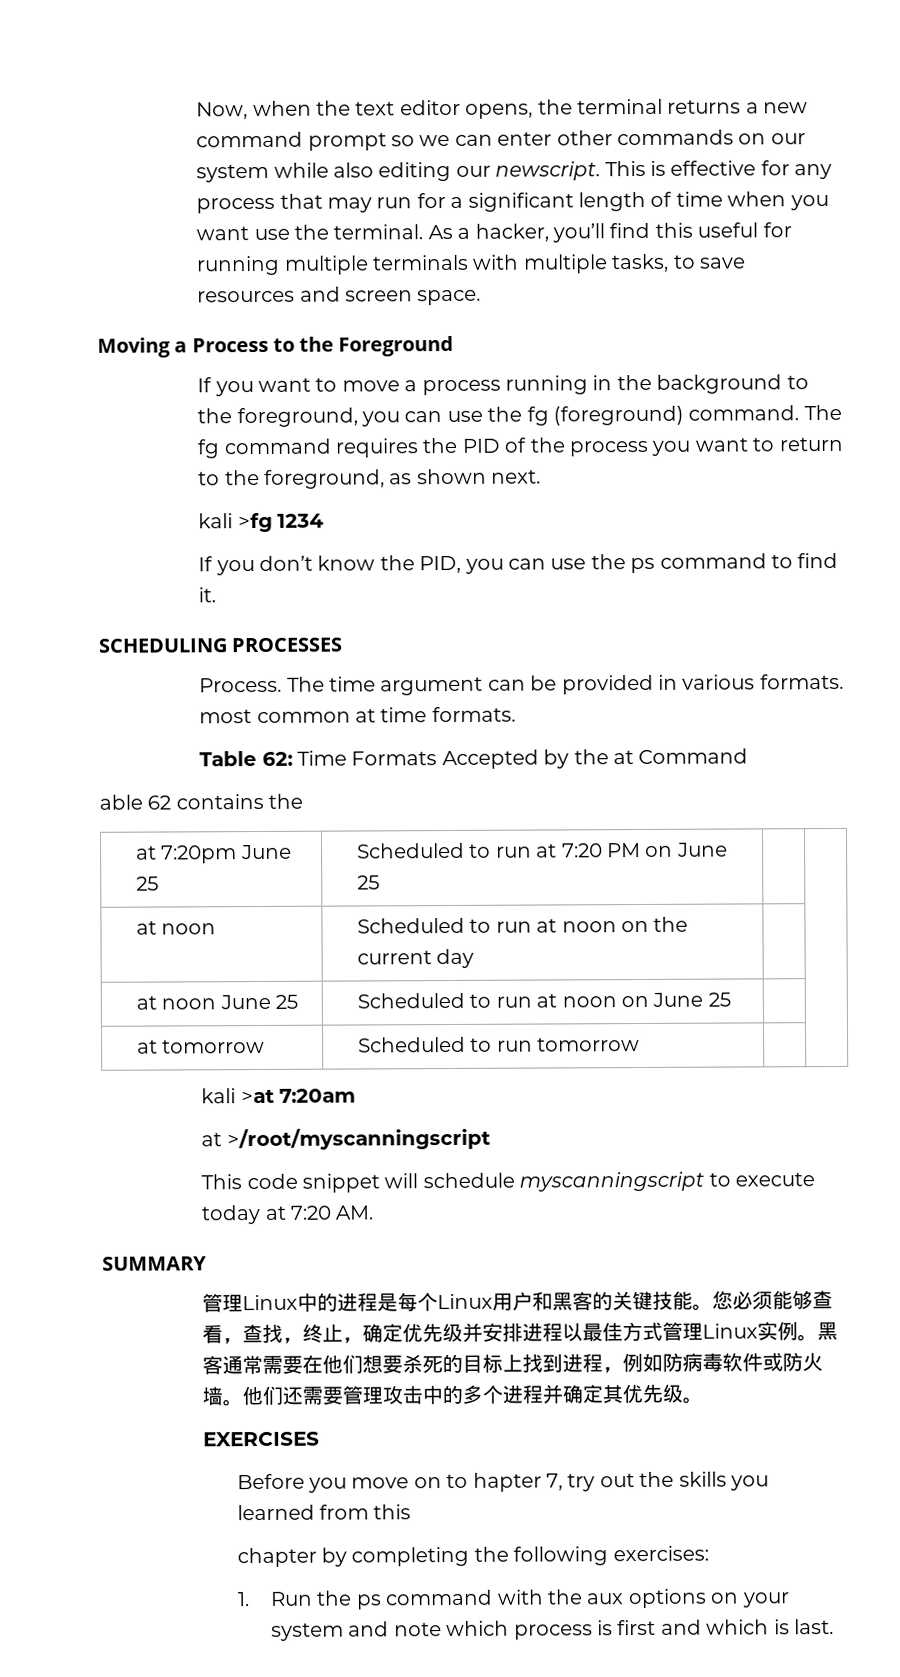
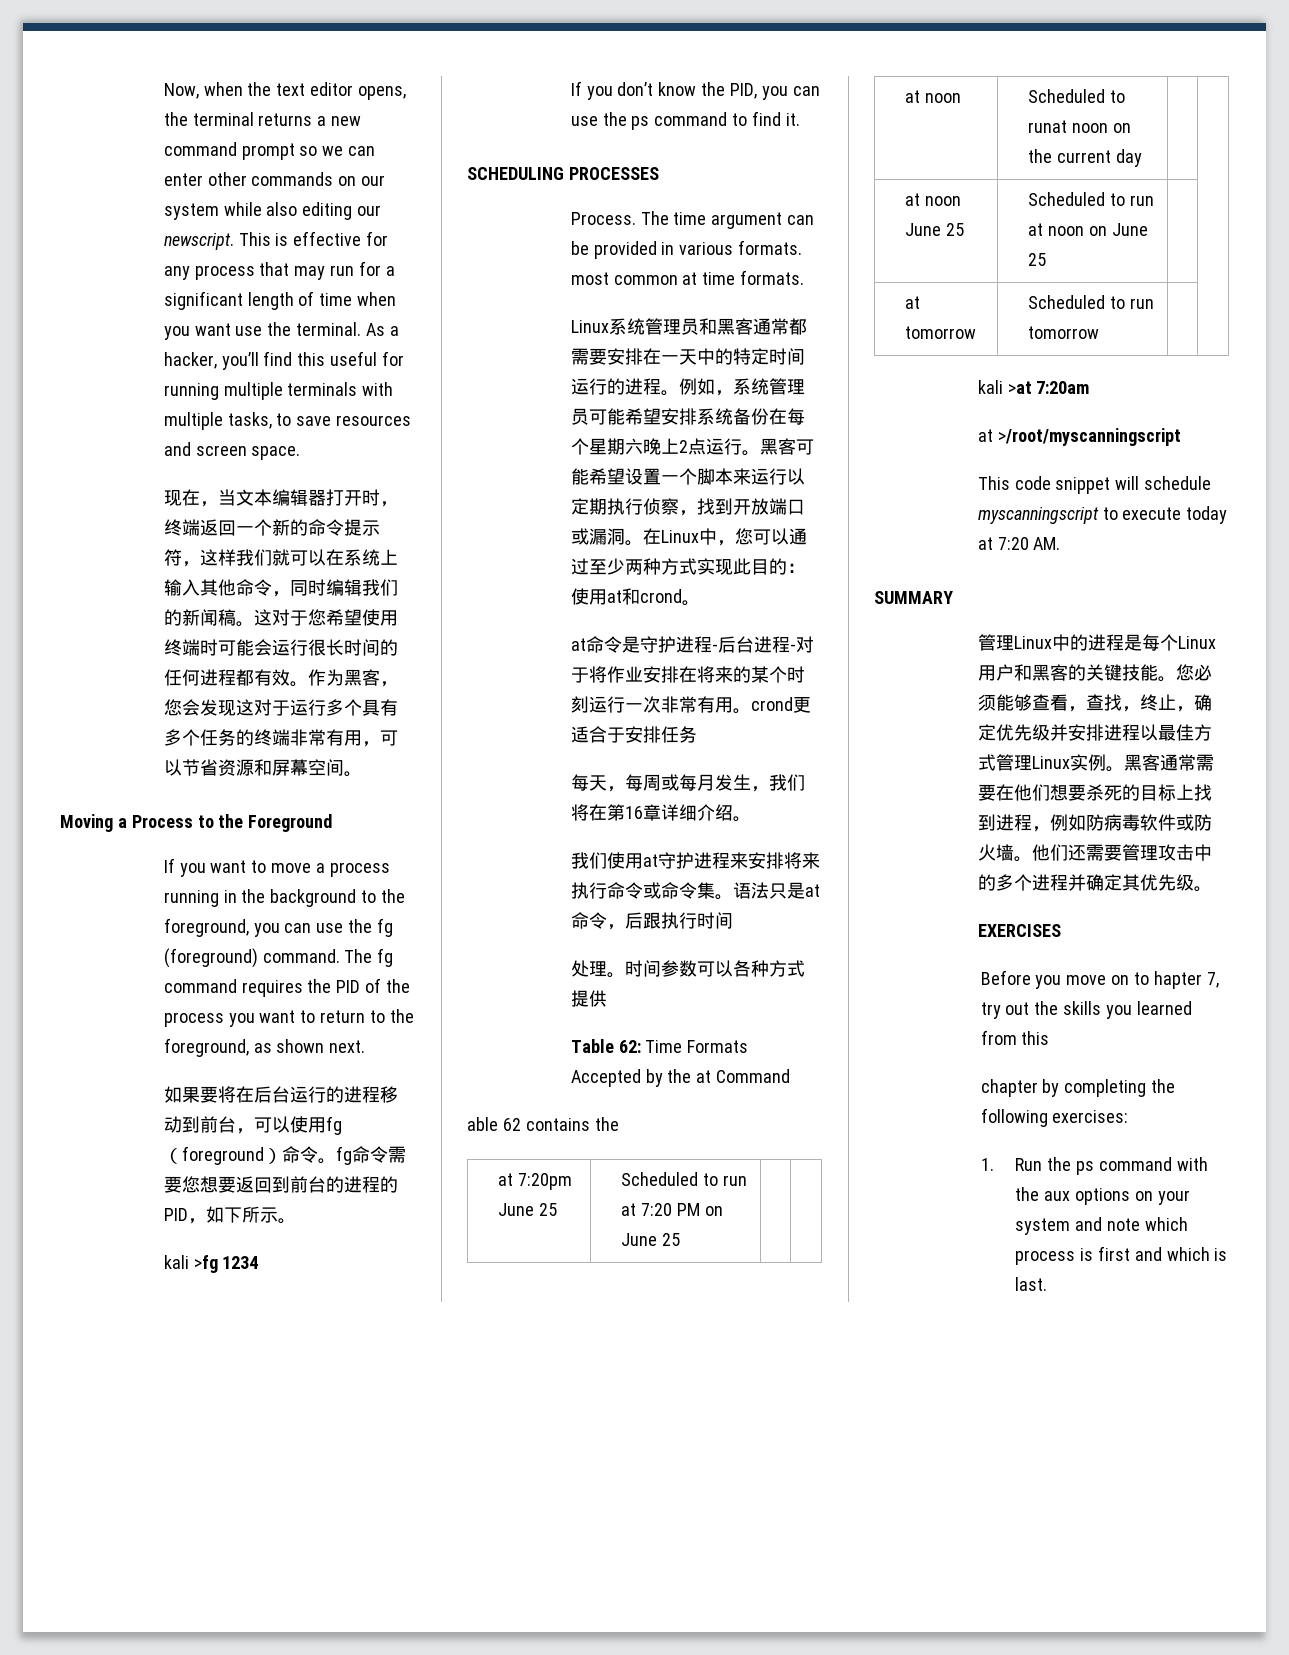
(482, 297) none -> [163,489,398,507] [163,519,380,536] [163,549,398,567] [163,579,398,597] [163,609,398,627] [163,639,398,656] [163,669,398,687] [163,699,398,716] [163,729,398,747] [163,759,362,777] // 现在，当文本编辑器打开时，终端返回一个新的命令提示符，这样我们就可以在系统上输入其他命令，同时编辑我们的新闻稿。这对于您希望使用终端时可能会运行很长时间的任何进程都有效。作为黑客，您会发现这对于运行多个具有多个任务的终端非常有用，可以节省资源和屏幕空间。
(542, 476) none -> [163,1086,398,1103] [163,1116,342,1135] [163,1146,406,1165] [163,1176,398,1193] [163,1206,296,1224] // 如果要将在后台运行的进程移动到前台，可以使用fg（foreground）命令。fg命令需要您想要返回到前台的进程的PID，如下所示。
(516, 714) none -> [570,318,807,335] [570,348,805,365] [570,378,805,396] [570,408,805,425] [570,438,814,456] [570,468,805,485] [570,498,805,516] [570,528,807,546] [570,558,805,575] [570,588,700,606] [570,636,814,653] [570,666,805,683] [570,696,811,714] [570,726,697,743] [570,774,805,792] [570,804,751,822] [570,852,820,869] [570,882,820,900] [570,912,733,930] [570,960,805,978] [570,990,607,1007] // Linux系统管理员和黑客通常都需要安排在一天中的特定时间运行的进程。例如，系统管理员可能希望安排系统备份在每个星期六晚上2点运行。黑客可能希望设置一个脚本来运行以定期执行侦察，找到开放端口或漏洞。在Linux中，您可以通过至少两种方式实现此目的：使用at和crond。 // at命令是守护进程-后台进程-对于将作业安排在将来的某个时刻运行一次非常有用。crond更适合于安排任务 // 每天，每周或每月发生，我们将在第16章详细介绍。 // 我们使用at守护进程来安排将来执行命令或命令集。语法只是at命令，后跟执行时间 // 处理。时间参数可以各种方式提供
[495,918,558,933] run at -> [1028,120,1068,133] runat

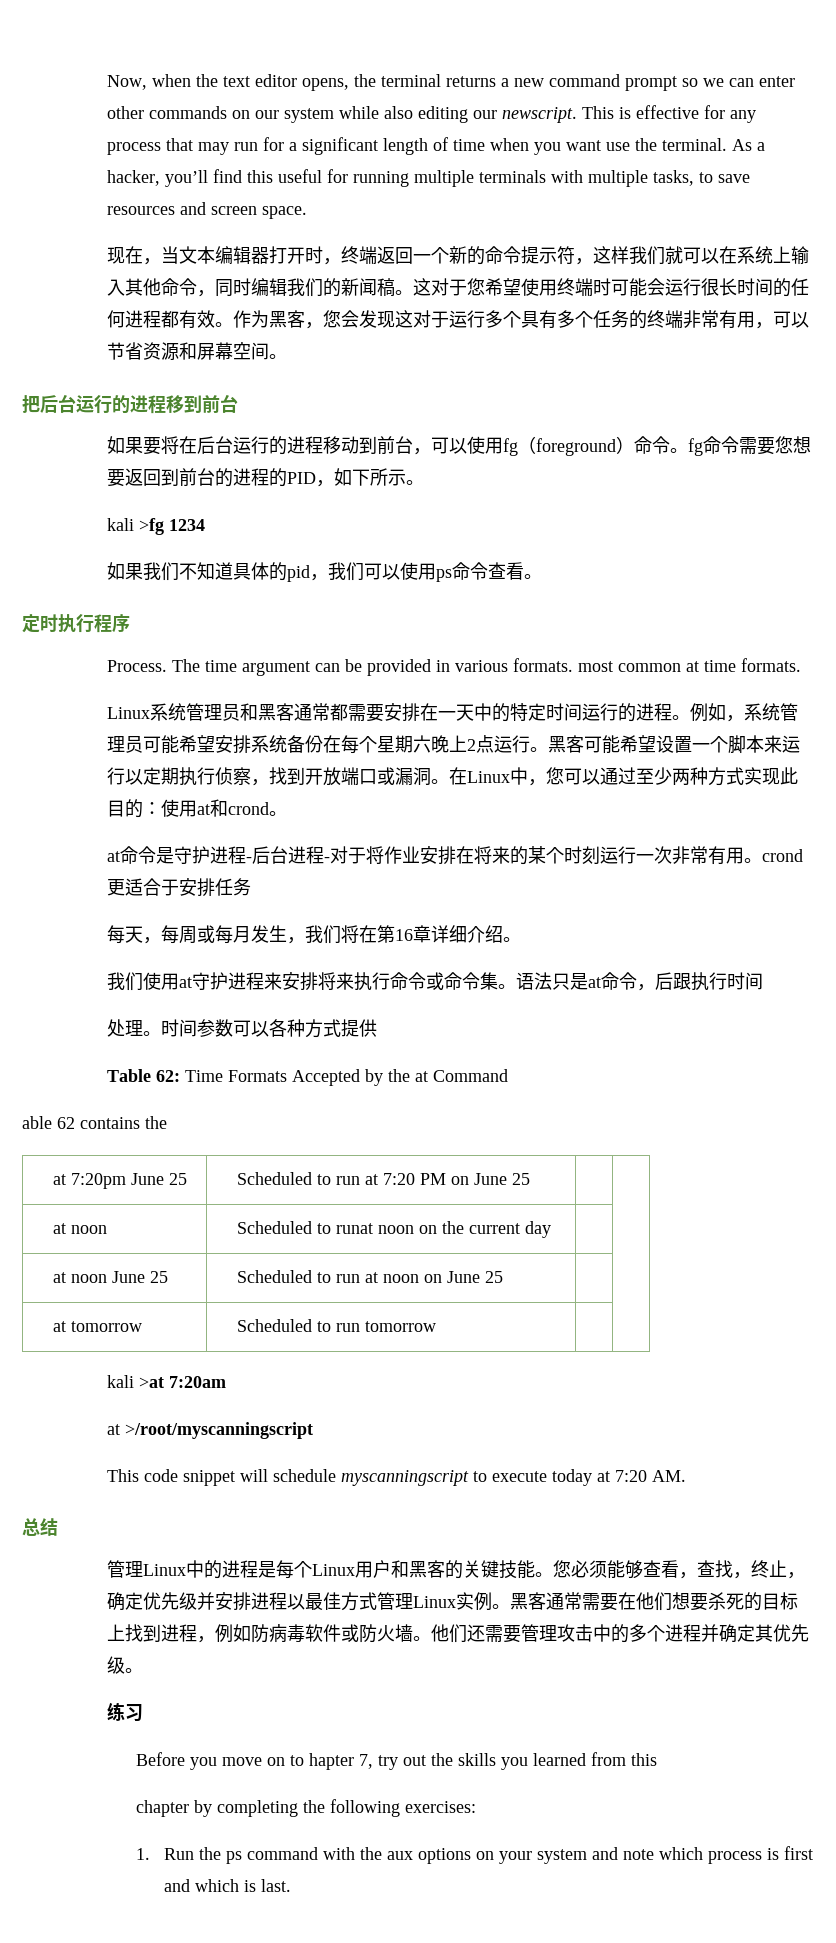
[60,814,333,832] [163,858,390,877] [163,889,406,907] [163,918,394,937] [163,948,394,968] [163,978,411,997] [163,1009,414,1027] [163,1038,366,1057] Moving a Process to the Foreground // If you want to move a process running in the background to the foreground, you can use the fg (foreground) command. The fg command requires the PID of the process you want to return to the foreground, as shown next. -> [22,394,238,414] 把后台运行的进程移到前台
[570,81,820,100] [570,111,800,130] [467,167,659,180] If you don’t know the PID, you can use the ps command to find it. // SCHEDULING PROCESSES -> [107,562,543,582] [22,614,130,633] 如果我们不知道具体的pid，我们可以使用ps命令查看。 // 定时执行程序
[874,591,953,604] SUMMARY -> [22,1518,58,1536] 总结
[977,924,1061,937] EXERCISES -> [107,1702,144,1722] 练习

